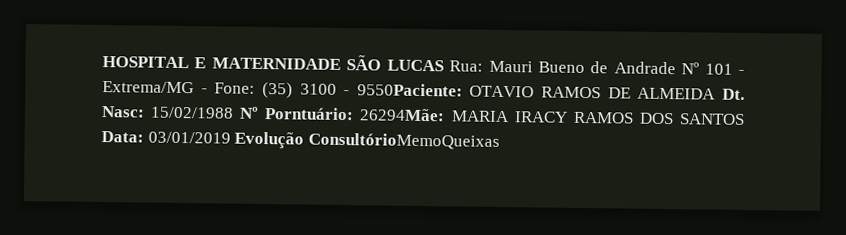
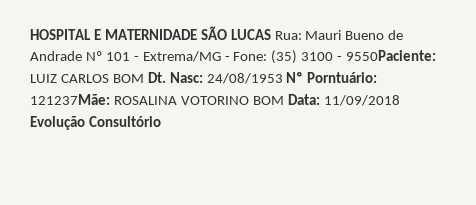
[469,85,717,100] OTAVIO RAMOS DE ALMEIDA -> [30,74,144,83] LUIZ CARLOS BOM
[150,106,235,119] 15/02/1988 -> [206,73,283,84] 24/08/1953
[359,108,745,125] [101,131,500,150] 26294Mãe: MARIA IRACY RAMOS DOS SANTOS Data: 03/01/2019 Evolução ConsultórioMemoQueixas -> [30,94,400,106] [30,116,161,130] 121237Mãe: ROSALINA VOTORINO BOM Data: 11/09/2018 Evolução Consultório

